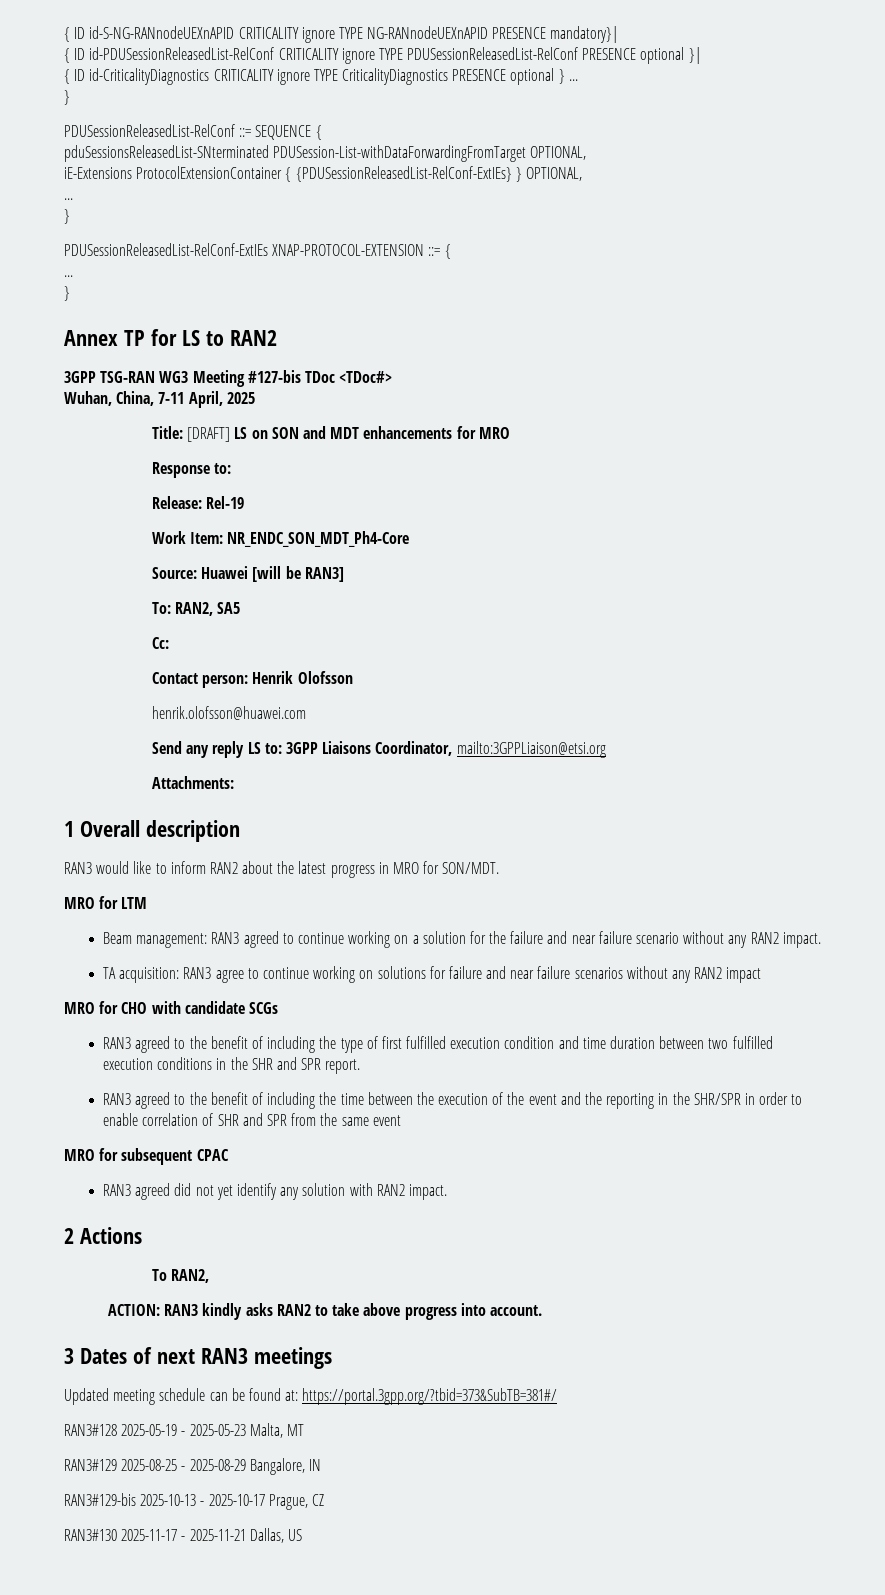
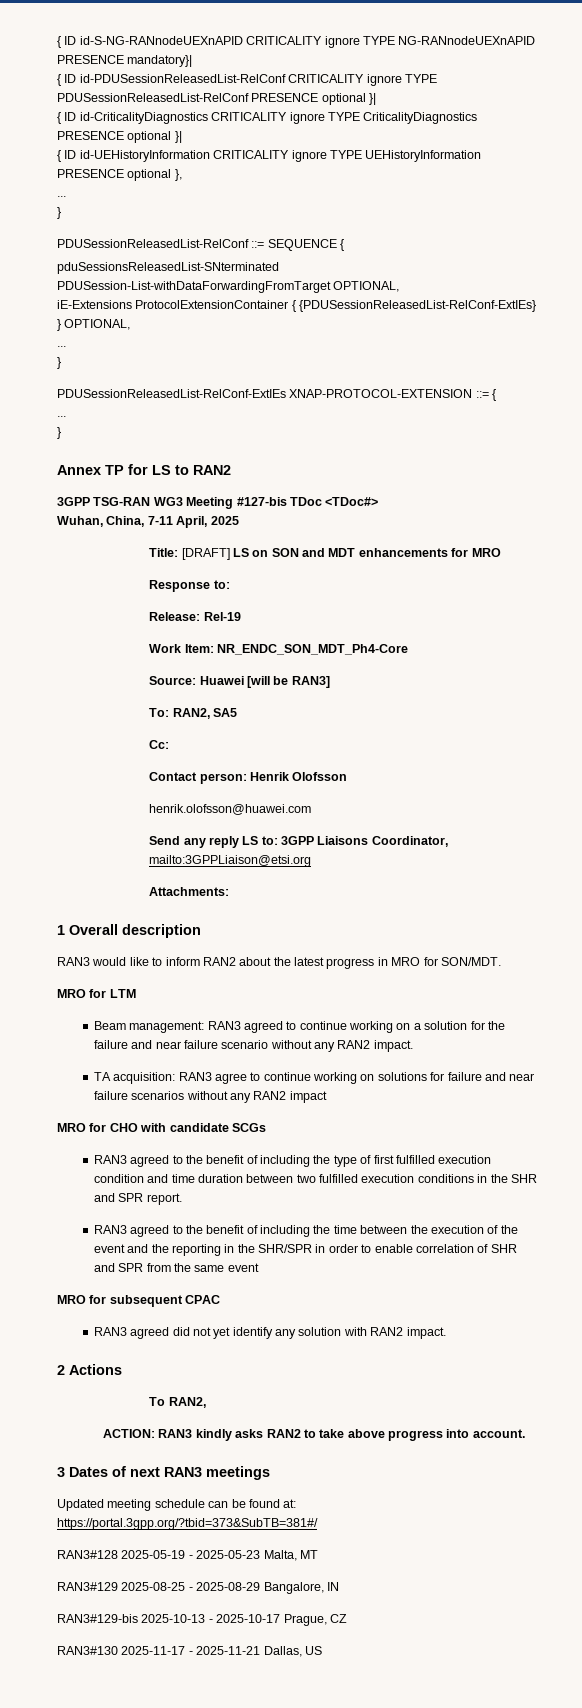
[558,69,565,84] } -> [174,131,182,143] [57,150,482,162] [57,169,182,181] }| // { ID id-UEHistoryInformation CRITICALITY ignore TYPE UEHistoryInformation PRESENCE optional }, //

